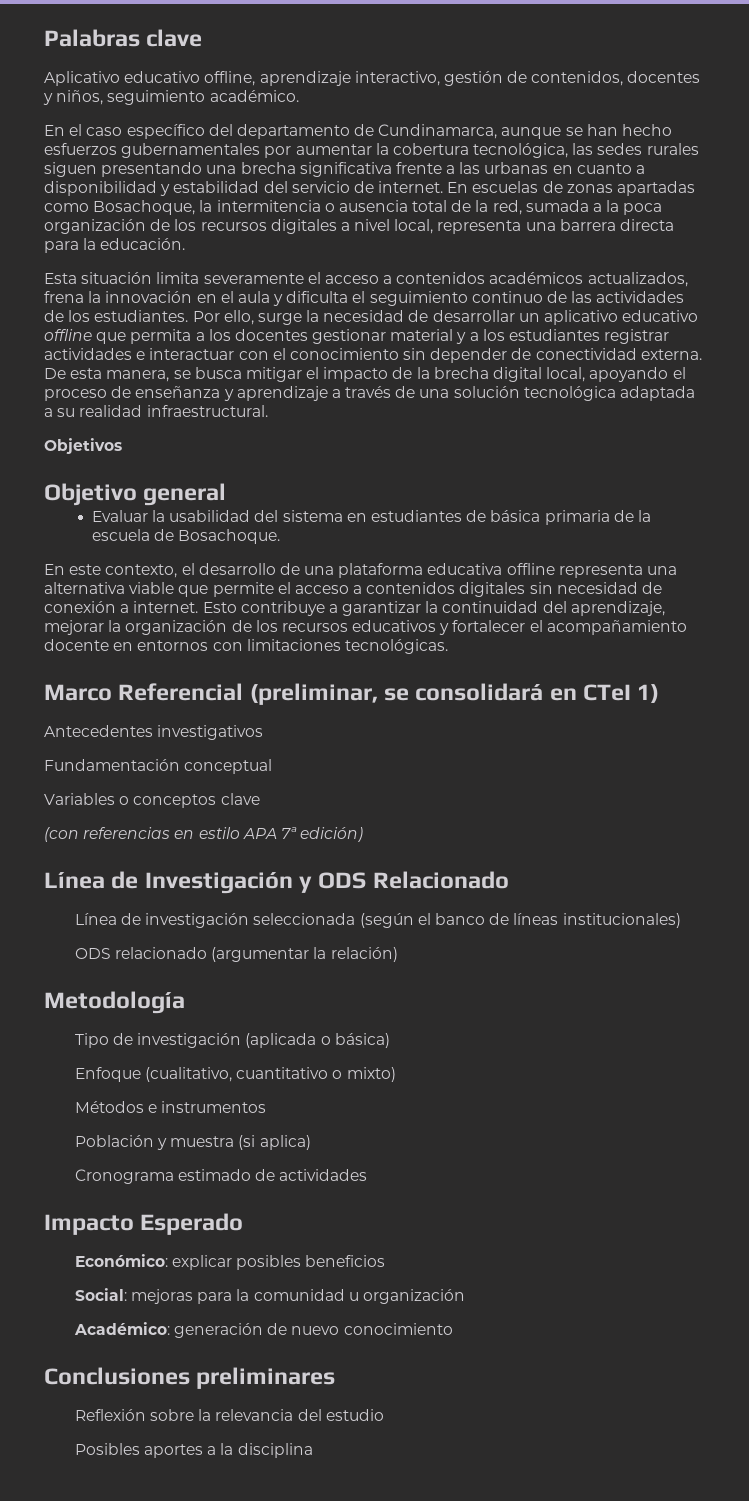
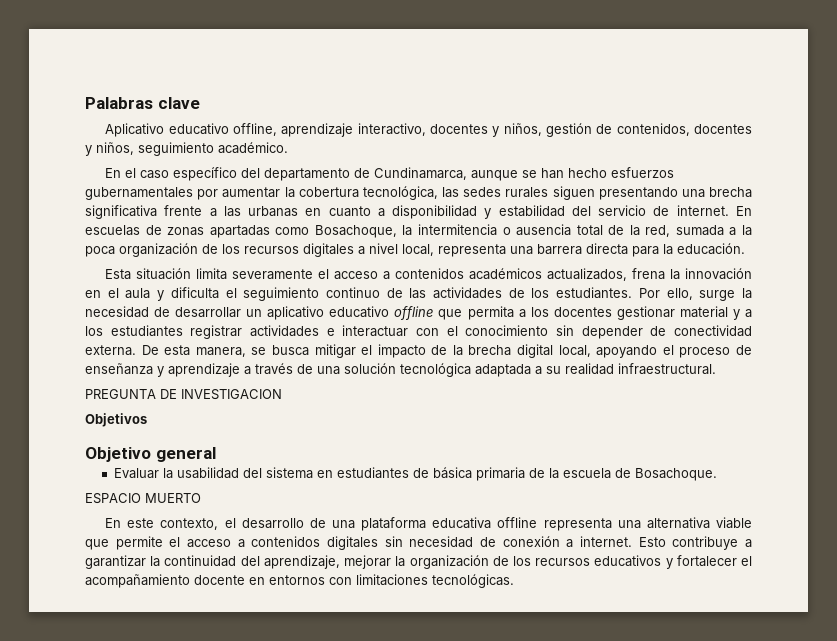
(440, 78) none -> [429,123,542,137] docentes y niños,
(268, 411) none -> [85,389,282,400] // PREGUNTA DE INVESTIGACION
(281, 536) none -> [85,493,201,504] // ESPACIO MUERTO
[44,683,660,705] [44,725,264,740] [44,759,273,774] [44,793,260,808] [44,827,364,842] [44,871,509,894] [74,913,681,928] [74,947,398,962] [44,991,185,1014] [74,1033,390,1048] [74,1067,396,1082] [74,1101,267,1113] [74,1135,311,1150] [74,1169,368,1184] [44,1213,244,1235] [74,1254,386,1270] [74,1288,465,1304] [73,1322,453,1338] [44,1367,336,1389] [74,1409,384,1421] [74,1443,313,1458] // Marco Referencial (preliminar, se consolidará en CTeI 1) // Antecedentes investigativos // Fundamentación conceptual // Variables o conceptos clave // (con referencias en estilo APA 7ª edición) // Línea de Investigación y ODS Relacionado // Línea de investigación seleccionada (según el banco de líneas institucionales) // ODS relacionado (argumentar la relación) // Metodología // Tipo de investigación (aplicada o básica) // Enfoque (cualitativo, cuantitativo o mixto) // Métodos e instrumentos // Población y muestra (si aplica) // Cronograma estimado de actividades // Impacto Esperado // Económico: explicar posibles beneficios // Social: mejoras para la comunidad u organización // Académico: generación de nuevo conocimiento // Conclusiones preliminares // Reflexión sobre la relevancia del estudio // Posibles aportes a la disciplina -> (514, 581) none

